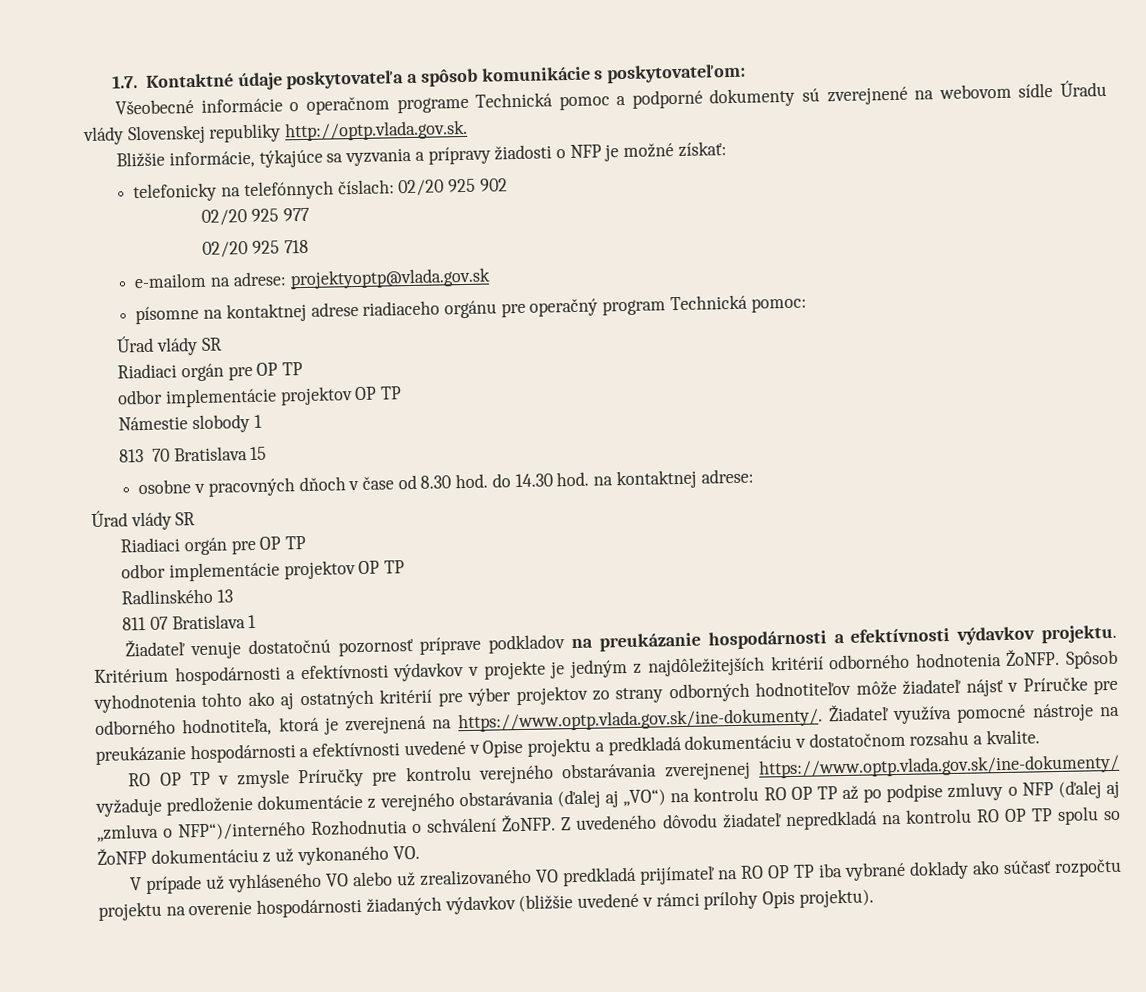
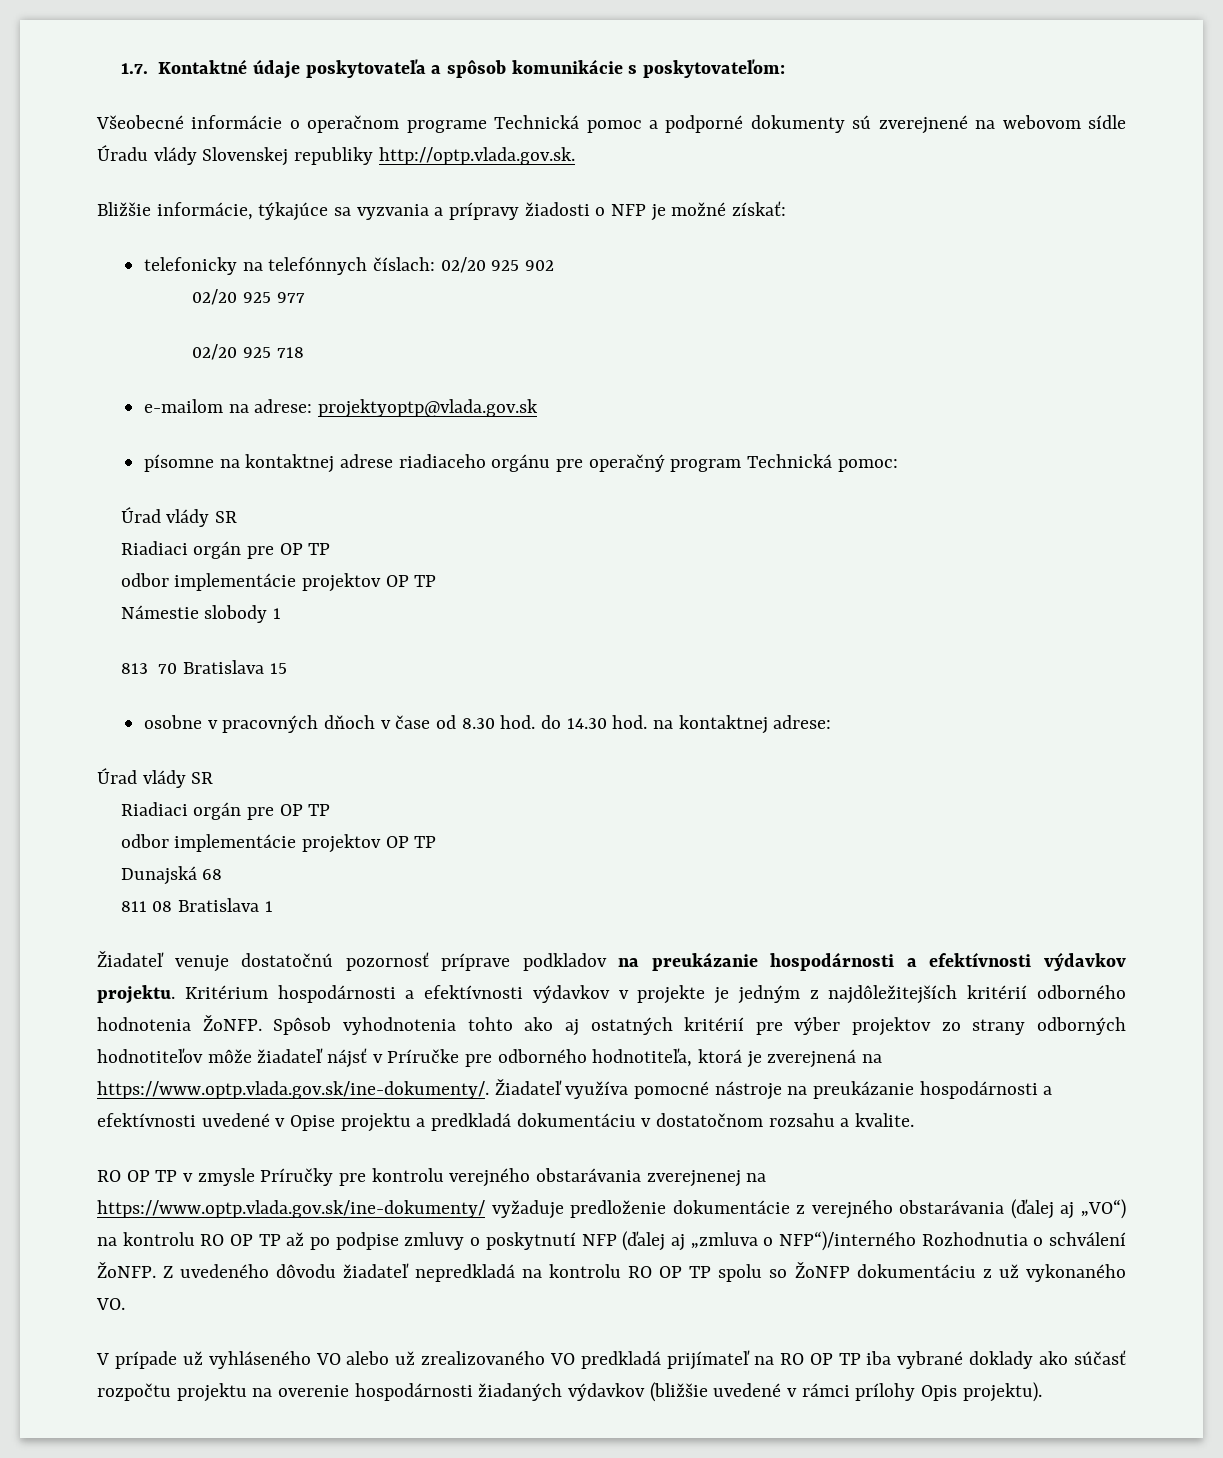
[121,588,233,605] Radlinského 13 -> [120,866,223,885] Dunajská 68
[149,616,169,630] 07 -> [152,901,173,912] 08
(751, 771) none -> [746,1173,767,1182] na
(1018, 791) none -> [485,1232,576,1250] poskytnutí

